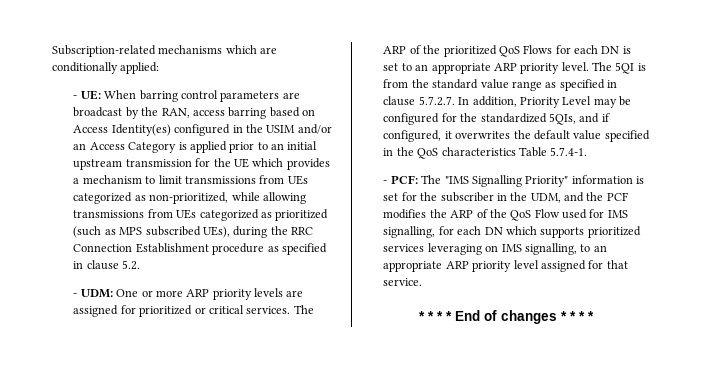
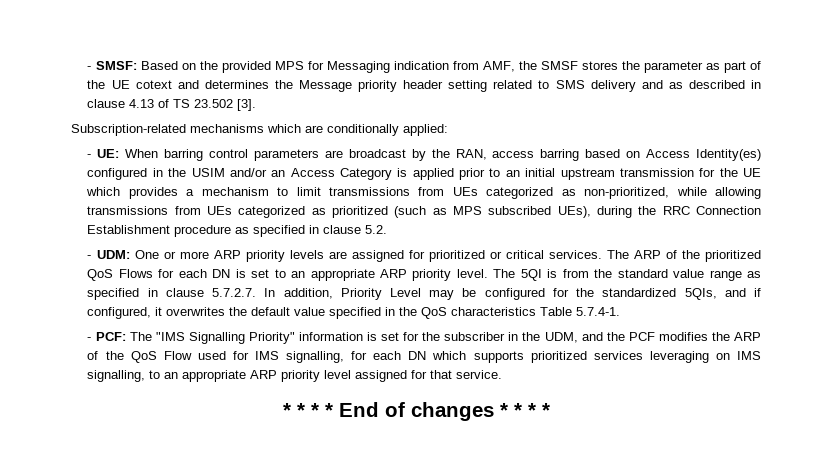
(52, 51) none -> [87,61,761,73] [87,80,761,92] [87,99,257,111] - SMSF: Based on the provided MPS for Messaging indication from AMF, the SMSF stores the parameter as part of the UE cotext and determines the Message priority header setting related to SMS delivery and as described in clause 4.13 of TS 23.502 [3]. //

